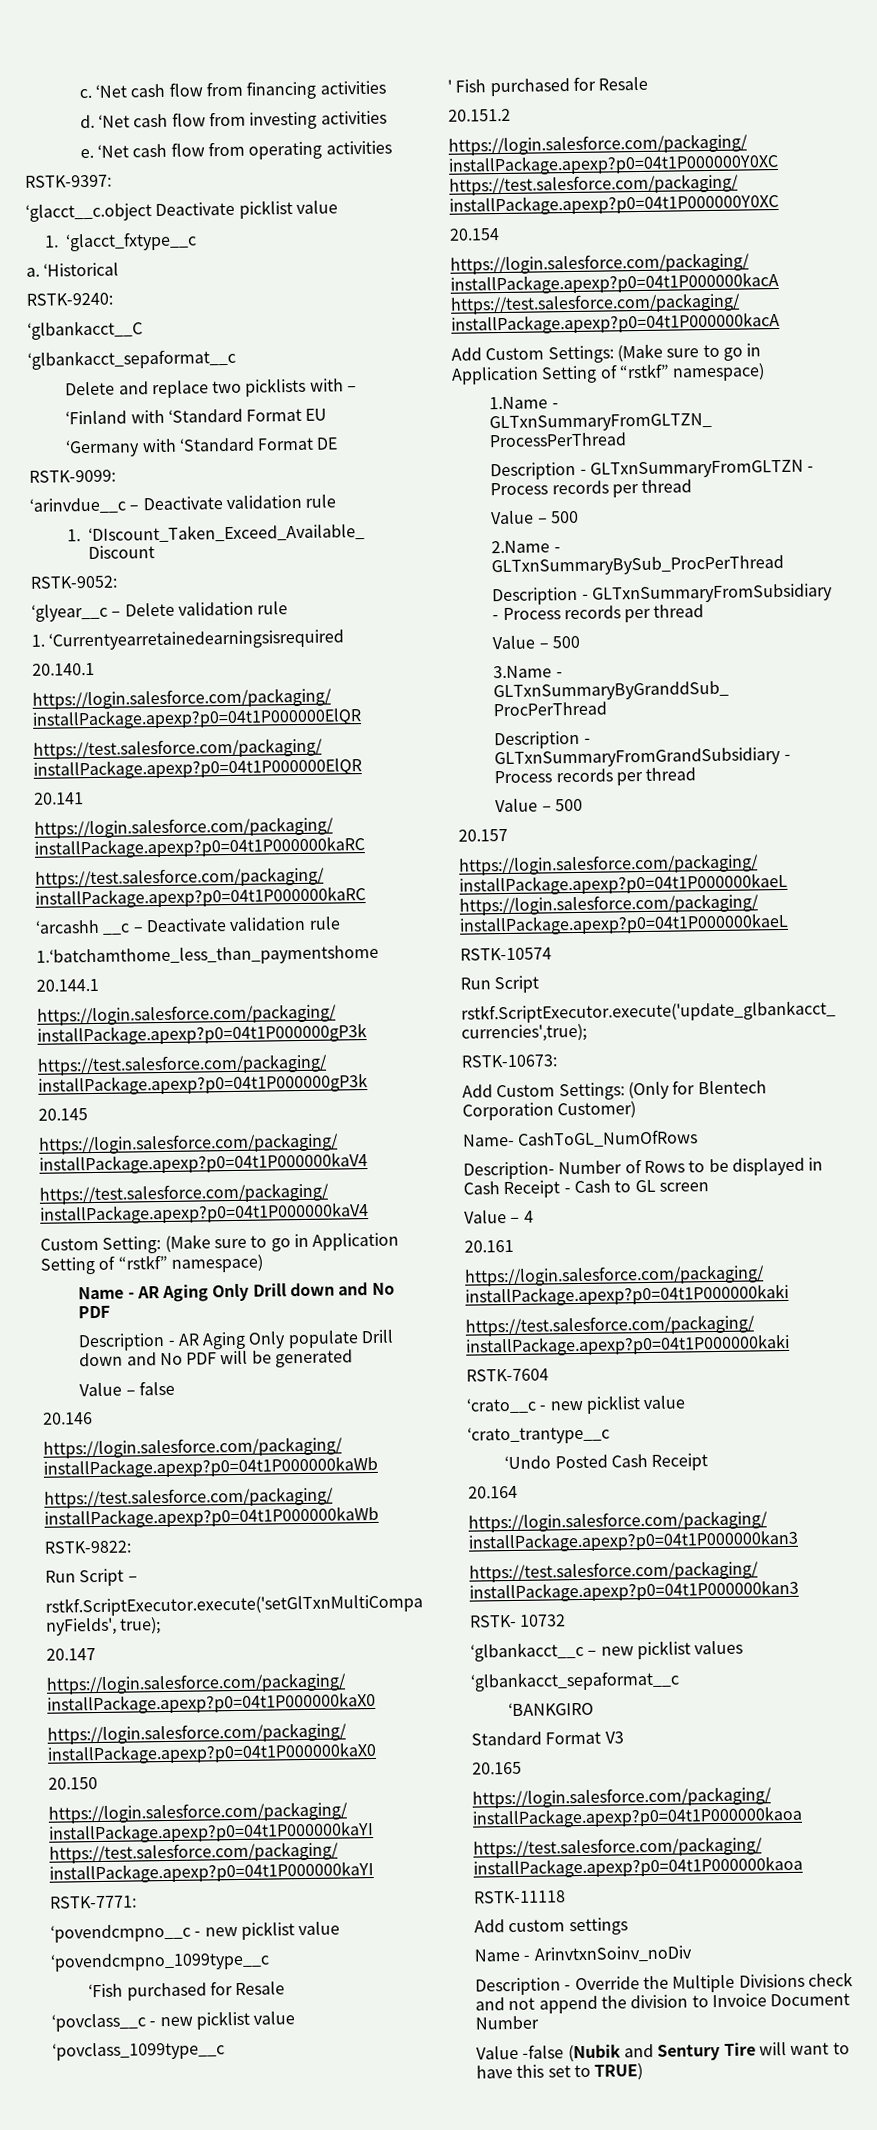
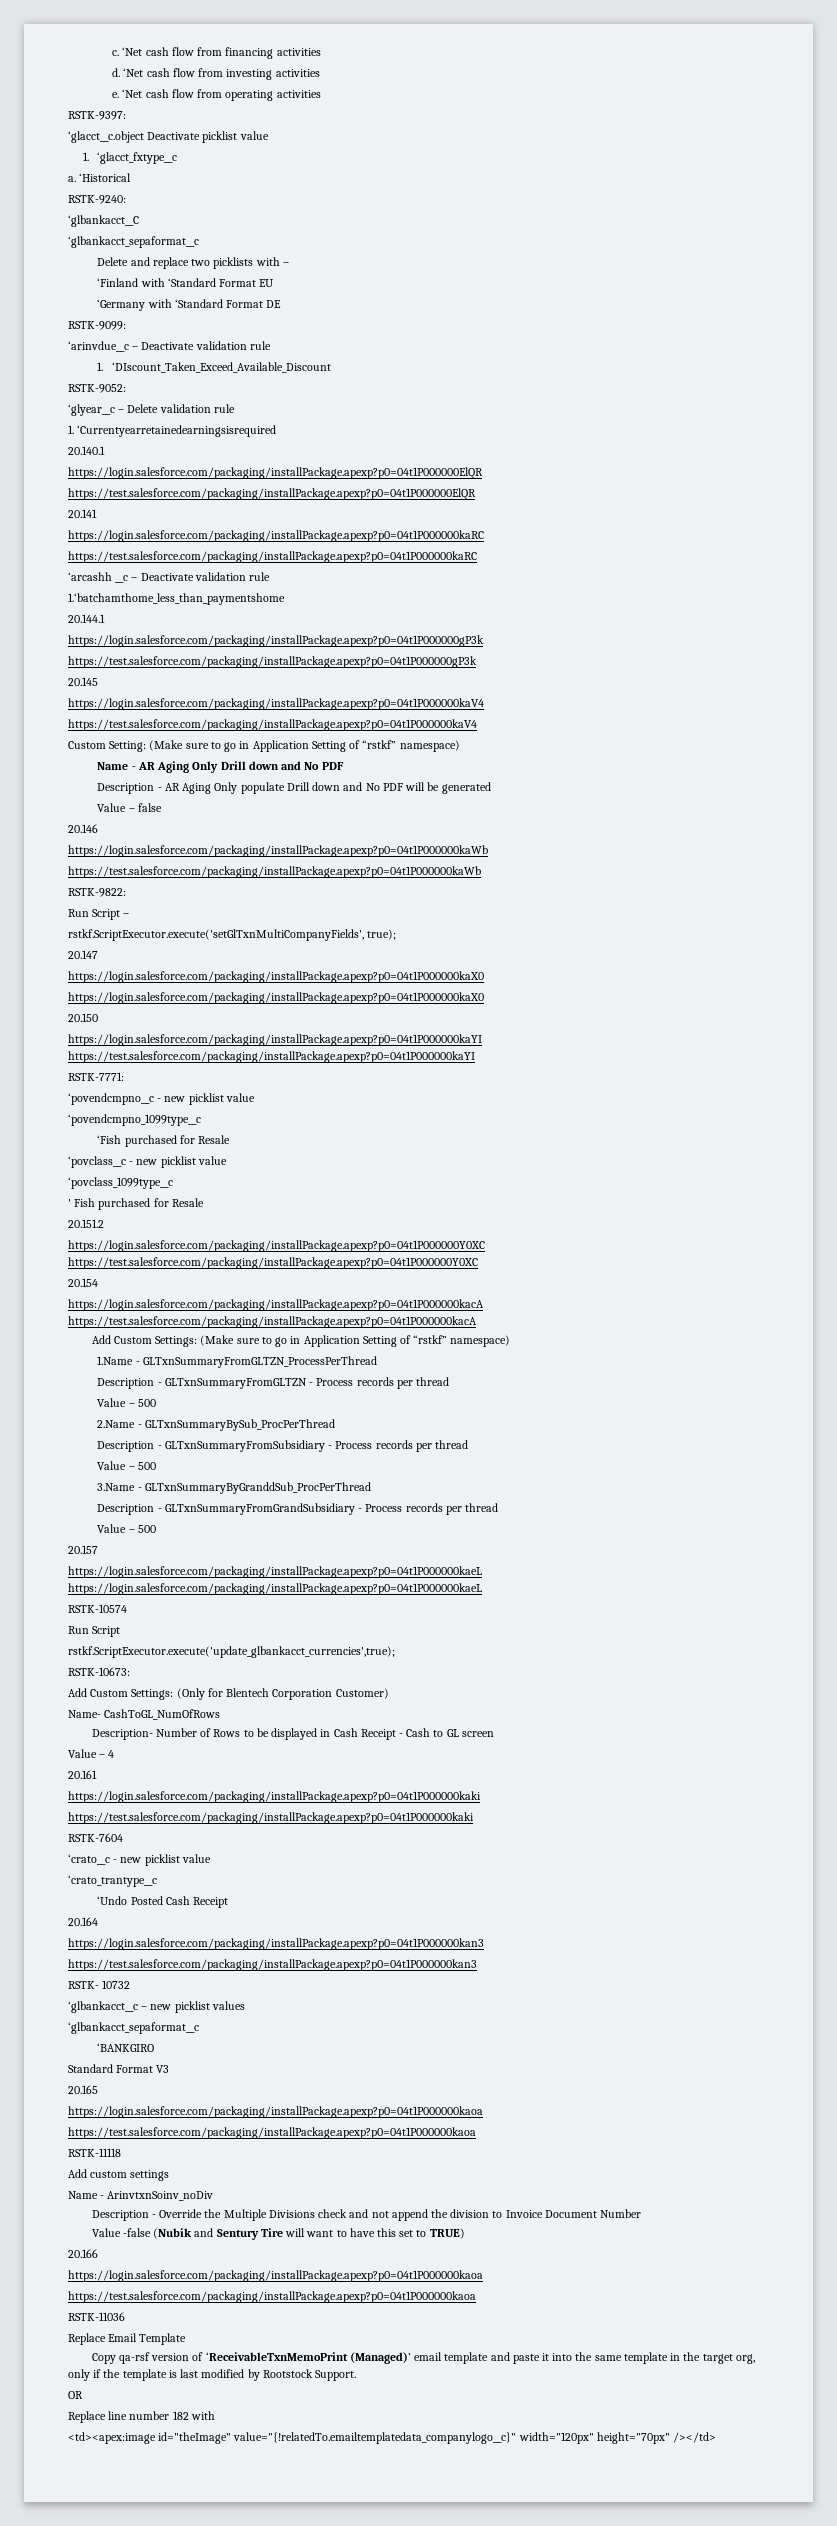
(644, 2072) none -> [68,2249,98,2258] [68,2270,483,2282] [68,2291,476,2303] [68,2312,125,2321] [68,2333,187,2345] [91,2352,755,2364] [68,2369,357,2381] [68,2391,83,2399] [68,2411,215,2423] [68,2432,717,2444] // 20.166 // https://login.salesforce.com/packaging/installPackage.apexp?p0=04t1P000000kaoa // https://test.salesforce.com/packaging/installPackage.apexp?p0=04t1P000000kaoa // RSTK-11036 // Replace Email Template // Copy qa-rsf version of ‘ReceivableTxnMemoPrint (Managed)’ email template and paste it into the same template in the target org, only if the template is last modified by Rootstock Support. // OR // Replace line number 182 with // <td><apex:image id="theImage" value="{!relatedTo.emailtemplatedata_companylogo__c}" width="120px" height="70px" /></td>

